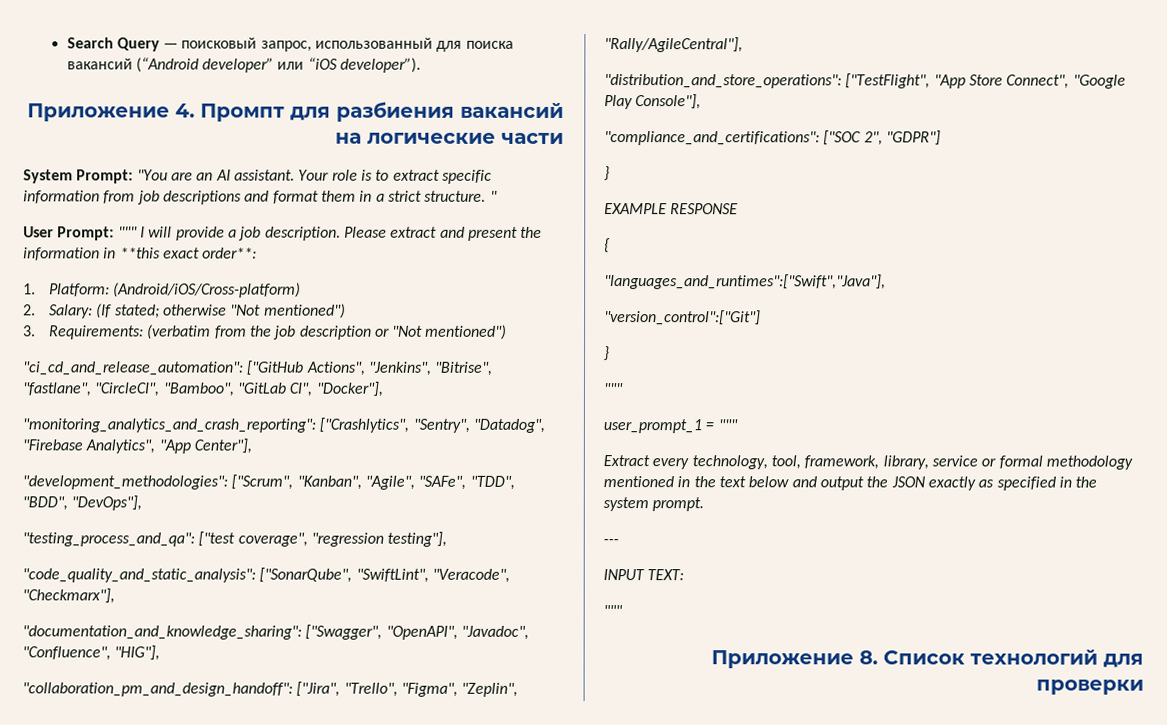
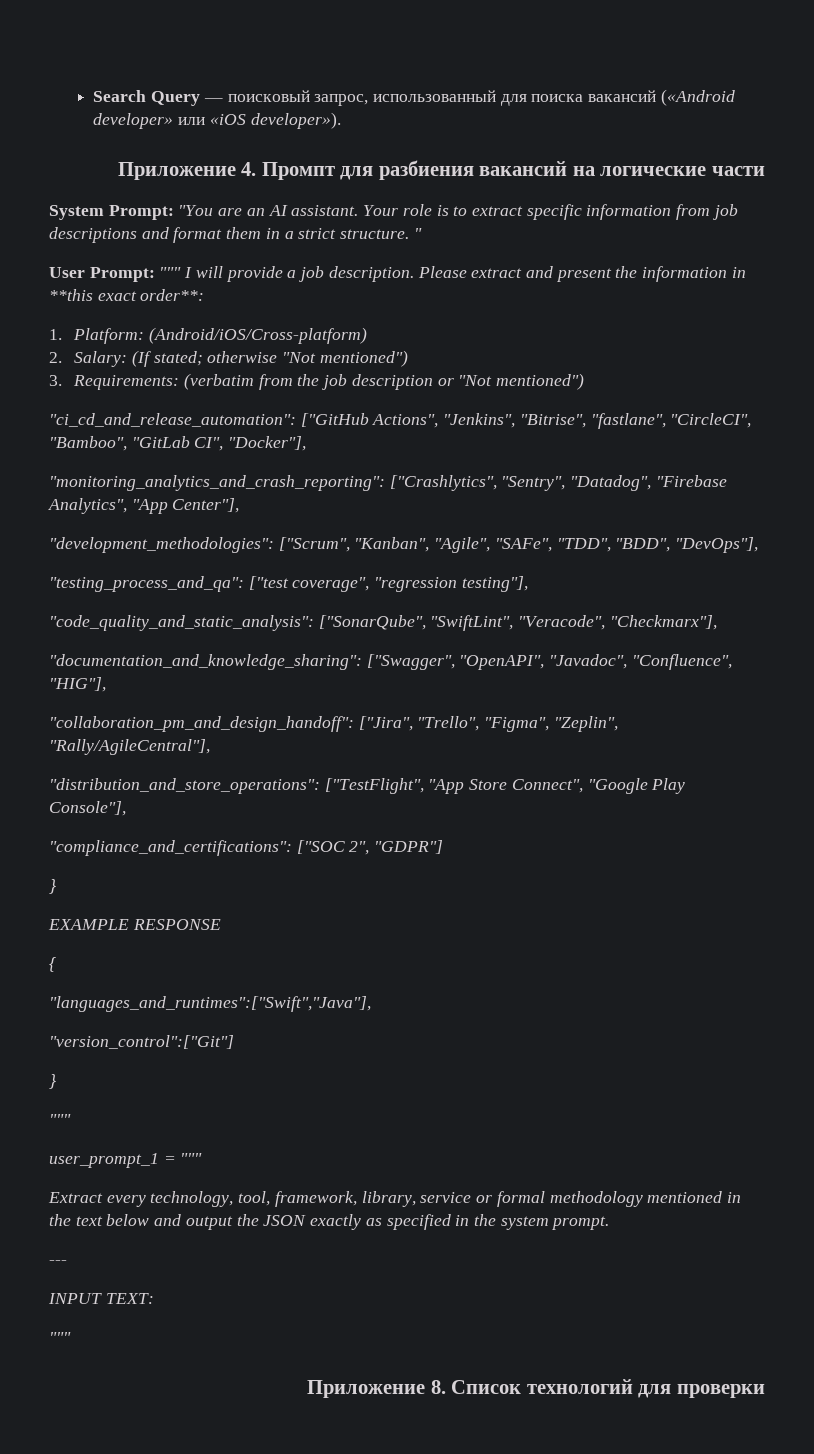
[135,57,422,73] (“Android developer” или “iOS developer”). -> [660,89,735,106] [93,112,341,129] («Android developer» или «iOS developer»).

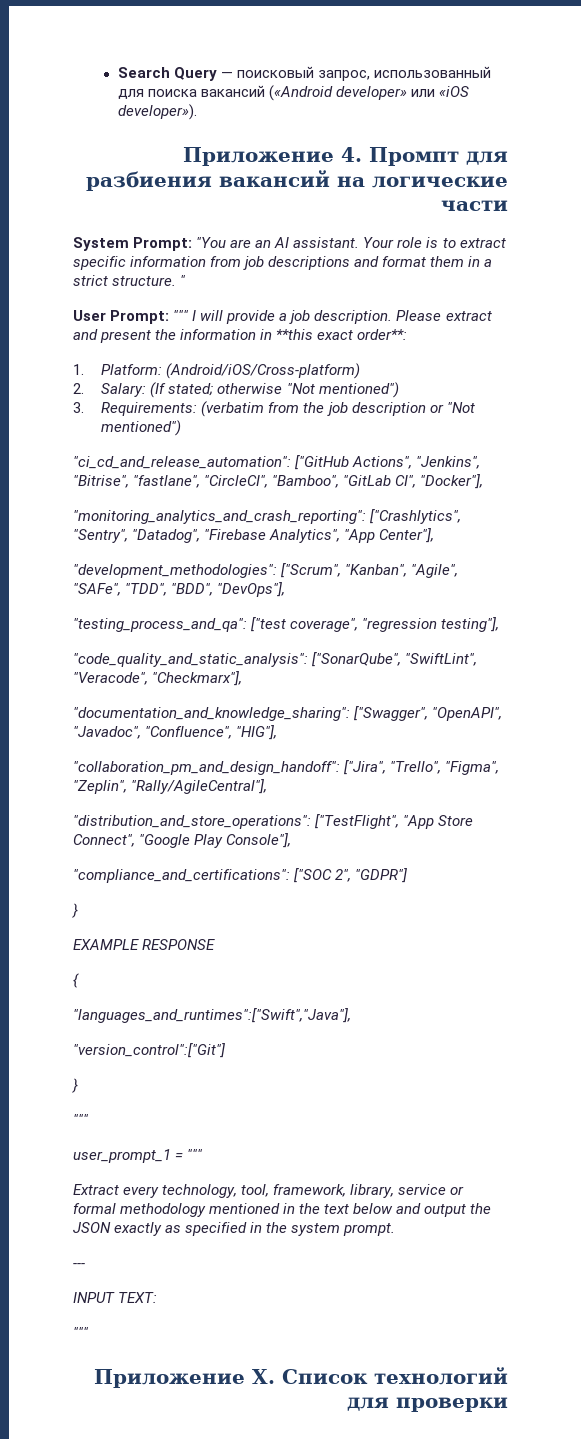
[430,1380,446,1394] 8. -> [252,1369,275,1384] X.

